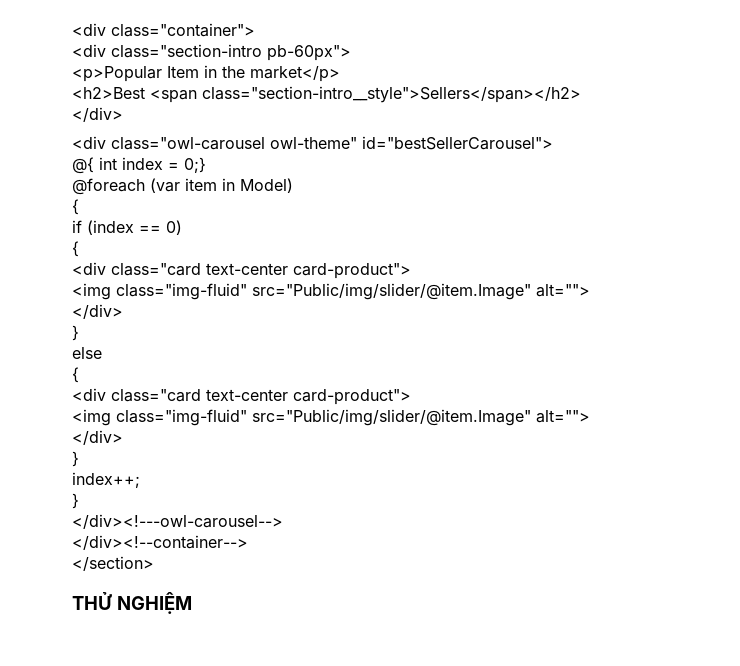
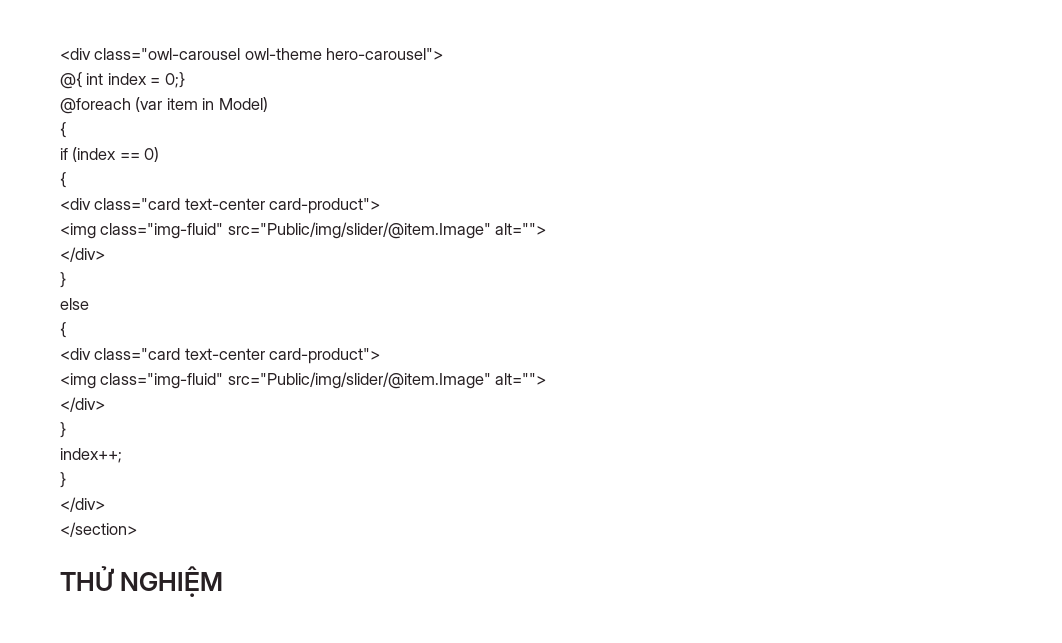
[72,23,255,37] [72,44,351,61] [72,65,340,82] [72,86,581,103] [72,107,123,122] [72,136,553,150] <div class="container"> // <div class="section-intro pb-60px"> // <p>Popular Item in the market</p> // <h2>Best <span class="section-intro__style">Sellers</span></h2> // </div> // <div class="owl-carousel owl-theme" id="bestSellerCarousel"> -> [60,48,444,60] <div class="owl-carousel owl-theme hero-carousel">
[72,514,283,529] [72,535,248,550] </div><!---owl-carousel--> // </div><!--container--> -> [60,497,105,512] </div>

